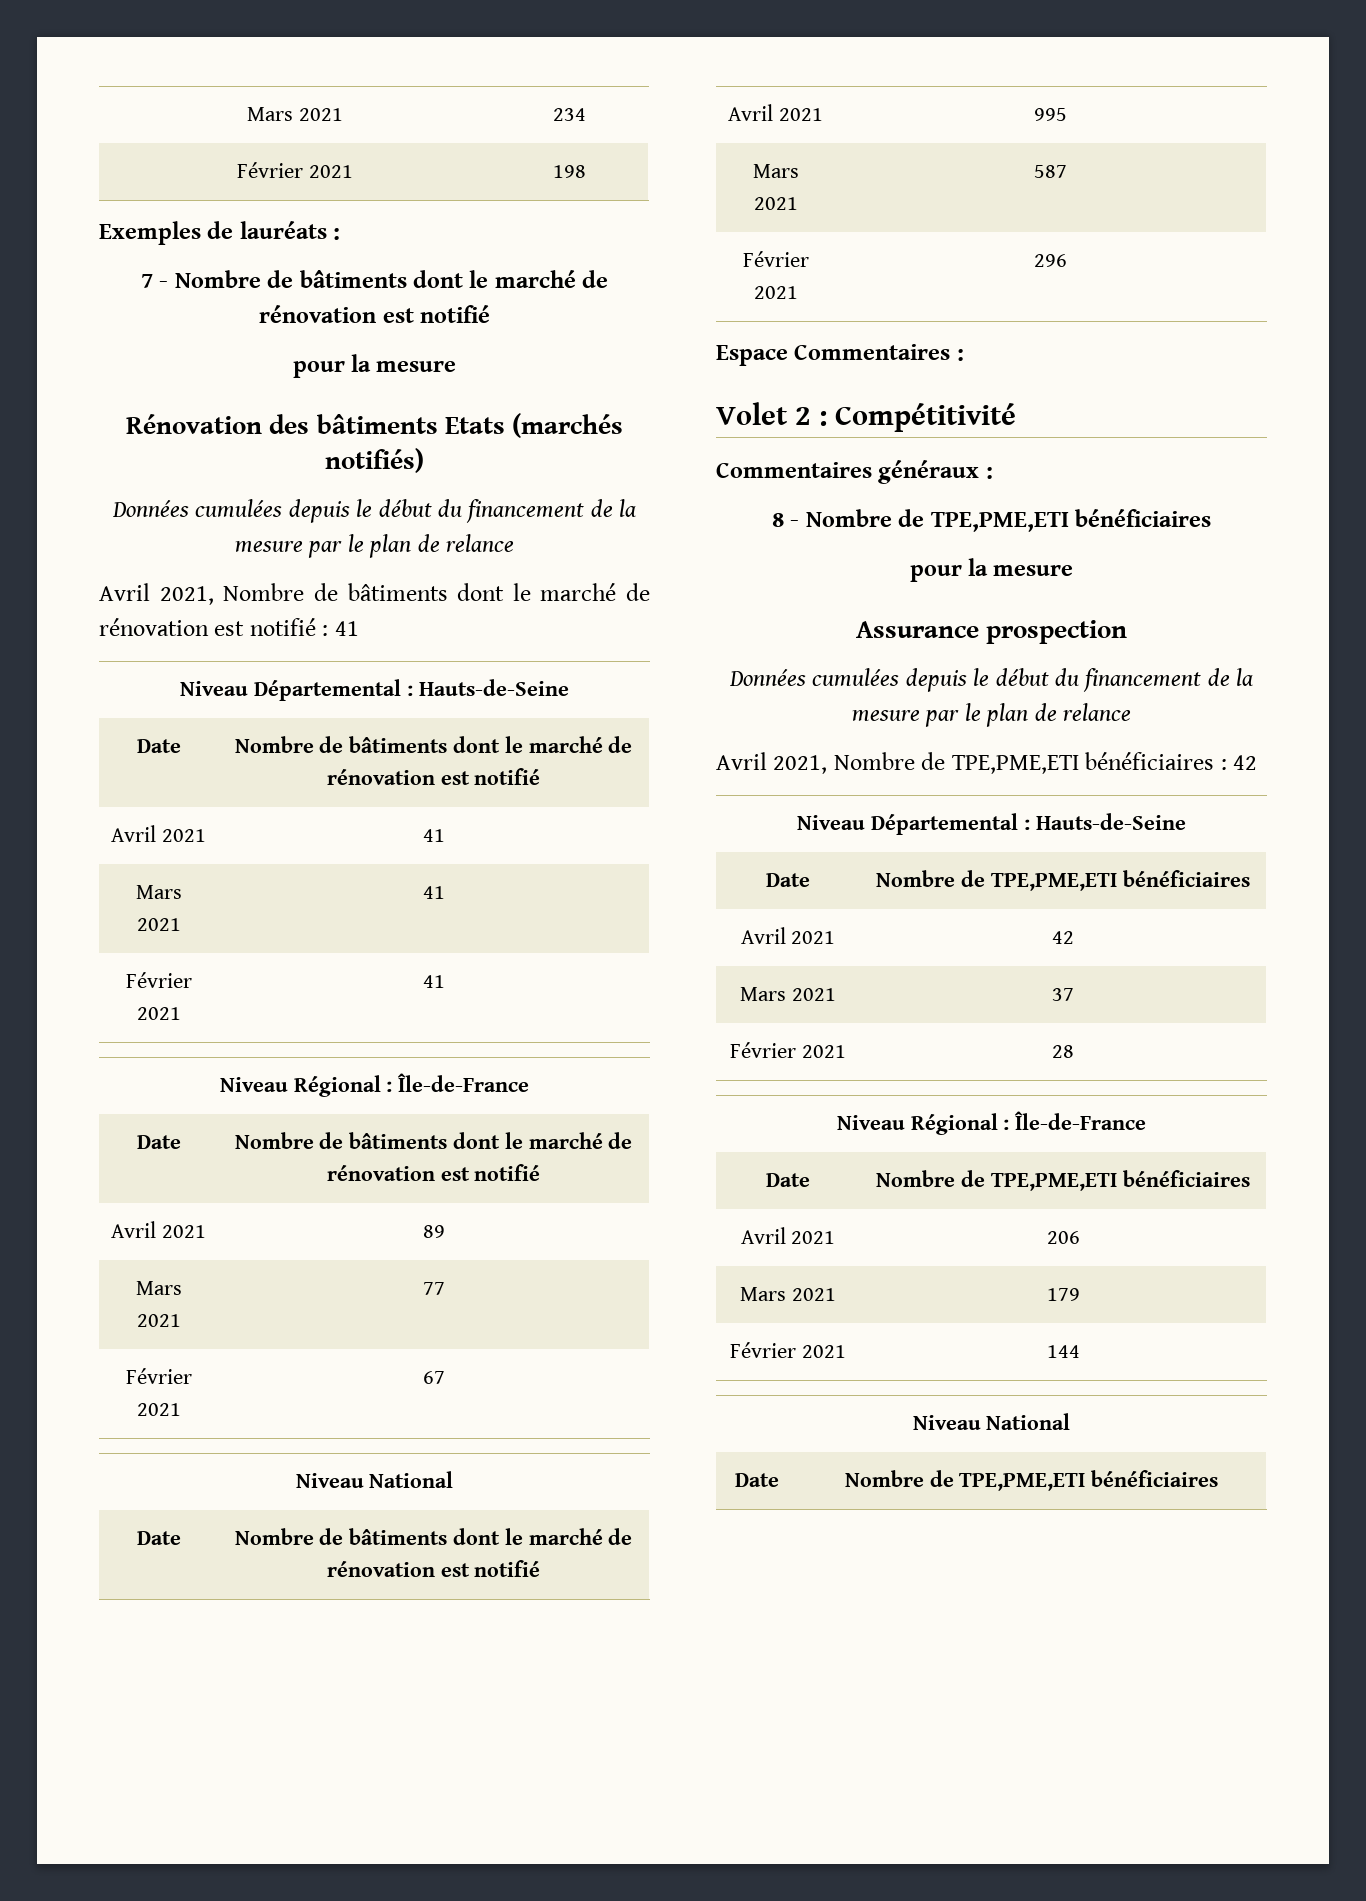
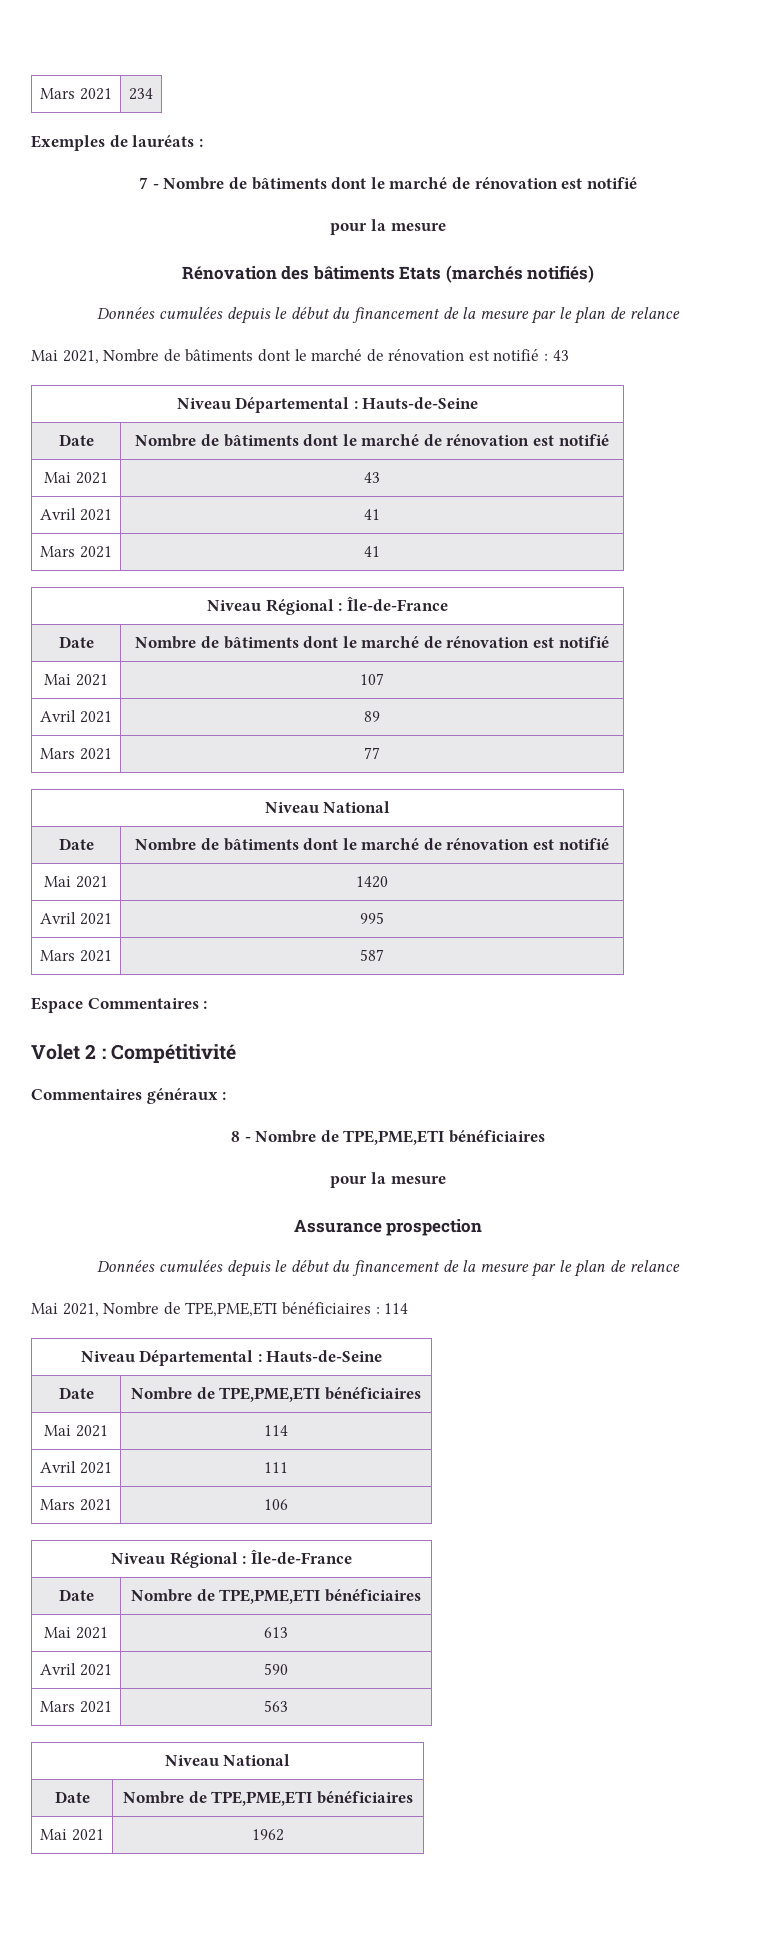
[237,162,353,178] [553,165,586,178] // Février 2021 | 198 -> (153, 94) none
[99,583,150,601] Avril -> [31,350,58,361] Mai
[334,621,359,636] 41 -> [552,350,569,361] 43
(541, 776) none -> [44,472,108,484] [363,472,380,483] // Mai 2021 | 43
[125,972,192,988] [136,1007,181,1020] [422,975,445,988] // Février 2021 | 41 -> (380, 551) none
(541, 1172) none -> [44,674,108,686] [359,673,384,685] // Mai 2021 | 107
[125,1368,192,1384] [136,1403,181,1416] [422,1371,445,1384] // Février 2021 | 67 -> (380, 753) none
(541, 1568) none -> [44,876,108,888] [355,876,388,888] // Mai 2021 | 1420
[742,251,809,267] [753,286,798,299] [1034,254,1067,267] // Février 2021 | 296 -> (384, 955) none
[716,752,767,770] Avril -> [31,1303,58,1314] Mai
[1233,755,1258,770] 42 -> [384,1303,409,1314] 114
[740,927,836,944] [1052,931,1074,944] [740,987,836,1001] [1052,988,1074,1001] [730,1042,846,1058] [1052,1045,1074,1058] // Avril 2021 | 42 // Mars 2021 | 37 // Février 2021 | 28 -> [44,1425,108,1437] [264,1425,288,1436] [40,1461,112,1474] [264,1462,288,1473] [40,1499,112,1511] [264,1499,288,1510] // Mai 2021 | 114 // Avril 2021 | 111 // Mars 2021 | 106
[740,1227,836,1244] [1046,1231,1080,1244] [740,1287,836,1301] [1046,1288,1080,1301] [730,1342,846,1358] [1046,1345,1080,1358] // Avril 2021 | 206 // Mars 2021 | 179 // Février 2021 | 144 -> [44,1627,108,1639] [264,1627,288,1638] [40,1663,112,1676] [264,1663,288,1675] [40,1701,112,1713] [264,1700,288,1712] // Mai 2021 | 613 // Avril 2021 | 590 // Mars 2021 | 563
(1219, 1478) none -> [40,1829,104,1841] [252,1829,284,1841] // Mai 2021 | 1962

